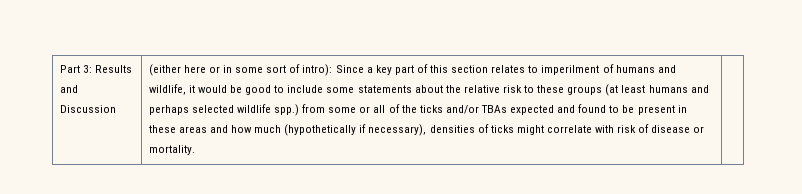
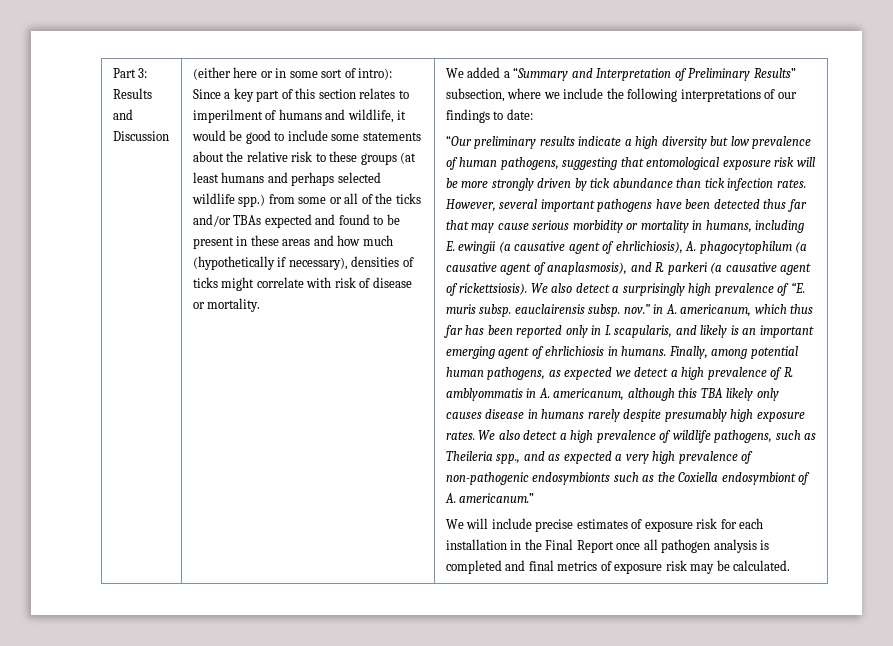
(195, 150) none -> [445,67,796,81] [445,88,797,102] [445,109,533,123] [445,135,812,149] [445,157,815,170] [445,178,806,191] [445,199,807,212] [445,220,805,233] [444,241,808,254] [445,262,812,275] [445,282,805,296] [445,304,814,317] [443,325,814,338] [445,346,798,359] [445,367,793,380] [445,388,779,401] [445,409,805,422] [445,430,817,443] [445,451,754,464] [445,472,811,485] [444,493,535,503] [445,518,764,532] [445,539,770,553] [445,560,791,574] We added a “Summary and Interpretation of Preliminary Results” subsection, where we include the following interpretations of our findings to date: // “Our preliminary results indicate a high diversity but low prevalence of human pathogens, suggesting that entomological exposure risk will be more strongly driven by tick abundance than tick infection rates. However, several important pathogens have been detected thus far that may cause serious morbidity or mortality in humans, including E. ewingii (a causative agent of ehrlichiosis), A. phagocytophilum (a causative agent of anaplasmosis), and R. parkeri (a causative agent of rickettsiosis). We also detect a surprisingly high prevalence of “E. muris subsp. eauclairensis subsp. nov.” in A. americanum, which thus far has been reported only in I. scapularis, and likely is an important emerging agent of ehrlichiosis in humans. Finally, among potential human pathogens, as expected we detect a high prevalence of R. amblyommatis in A. americanum, although this TBA likely only causes disease in humans rarely despite presumably high exposure rates. We also detect a high prevalence of wildlife pathogens, such as Theileria spp., and as expected a very high prevalence of non-pathogenic endosymbionts such as the Coxiella endosymbiont of A. americanum.” // We will include precise estimates of exposure risk for each installation in the Final Report once all pathogen analysis is completed and final metrics of exposure risk may be calculated.

